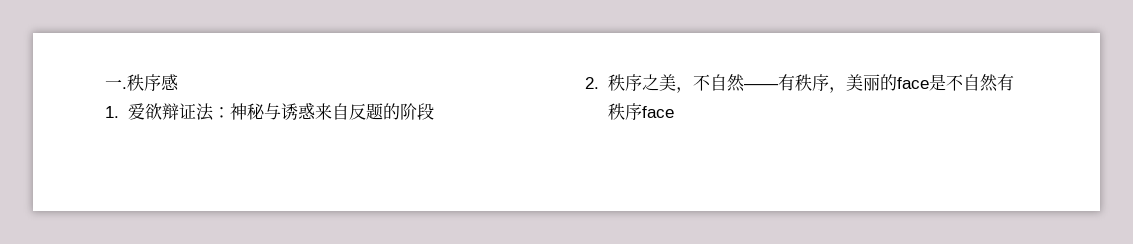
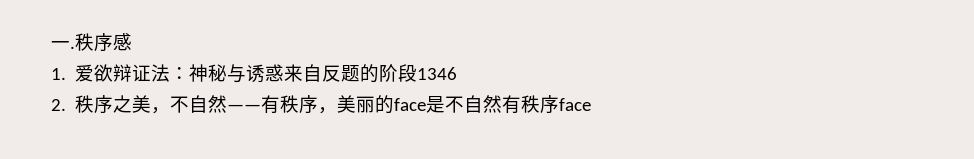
(434, 111) none -> [417,67,458,80] 1346

